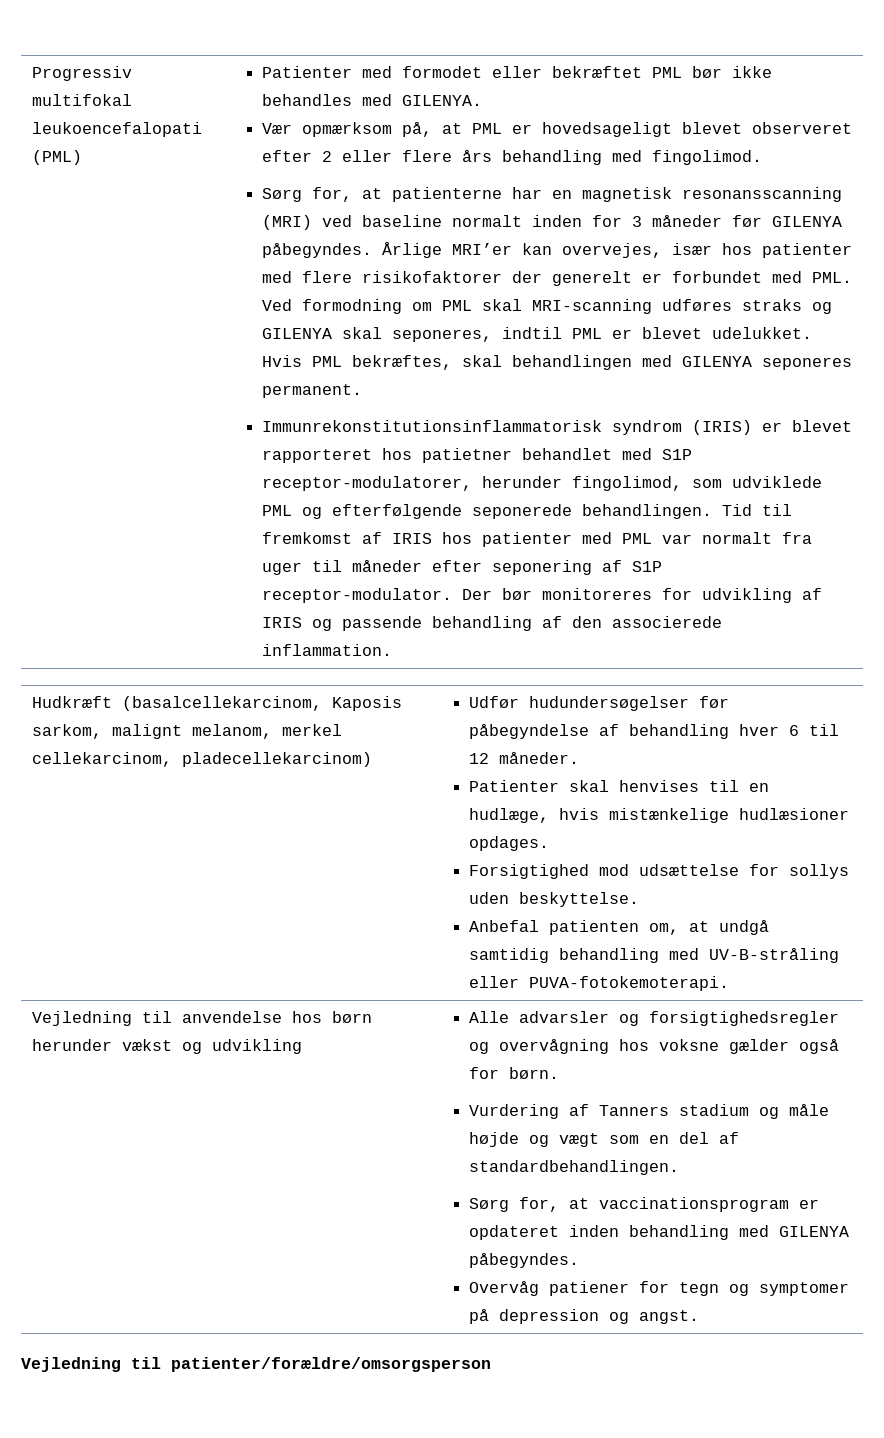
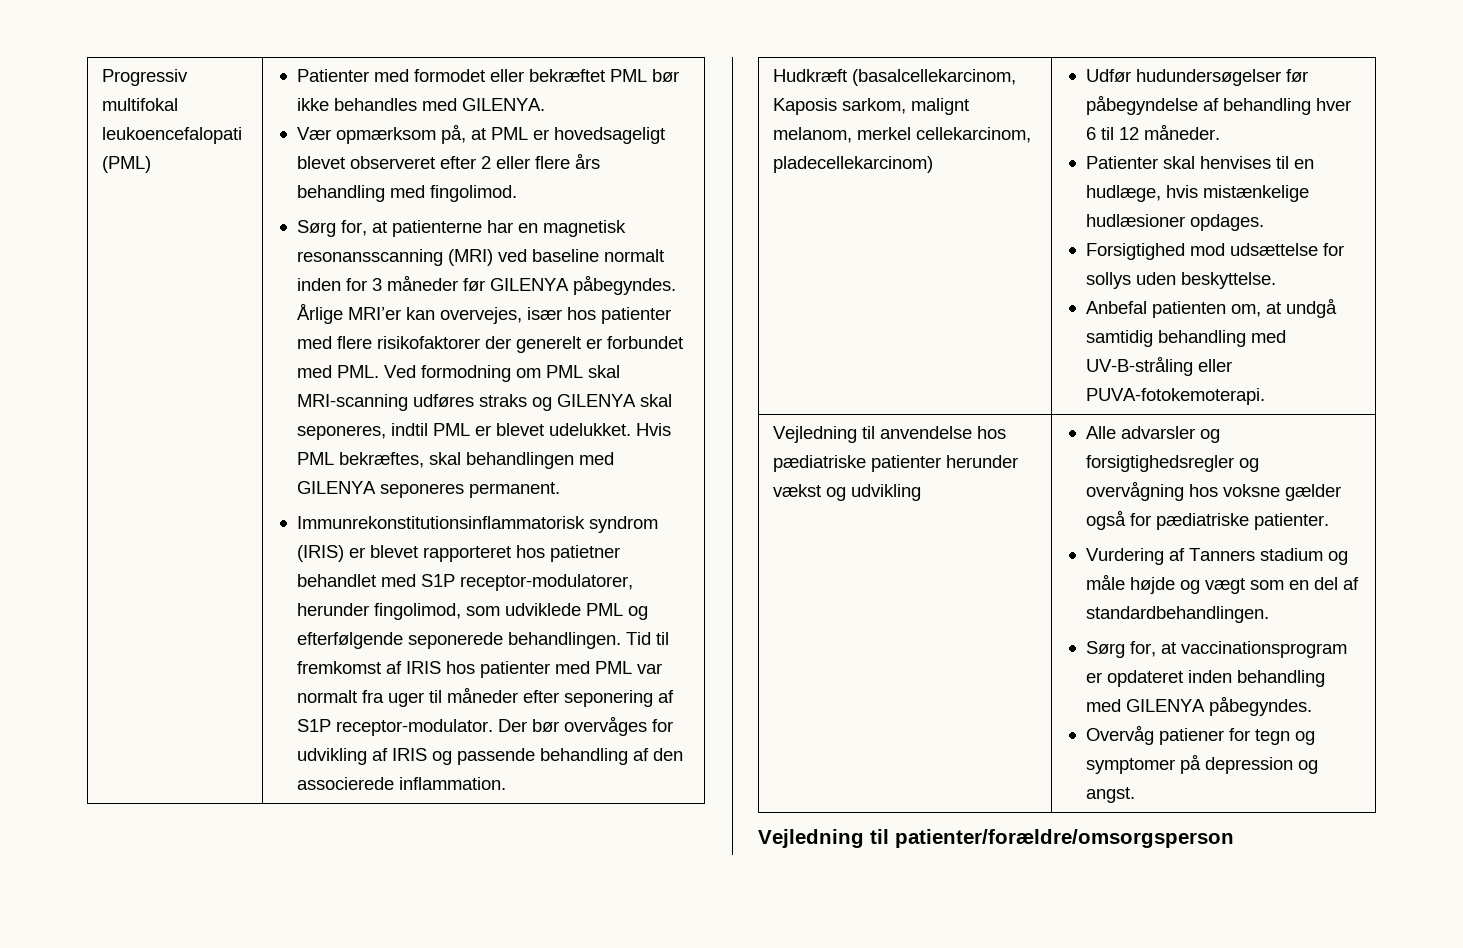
[542,588,653,600] monitoreres -> [564,716,648,736] overvåges
[331,1011,372,1023] børn -> [772,455,941,472] pædiatriske patienter
[509,1067,560,1079] børn. -> [1156,513,1330,530] pædiatriske patienter.

